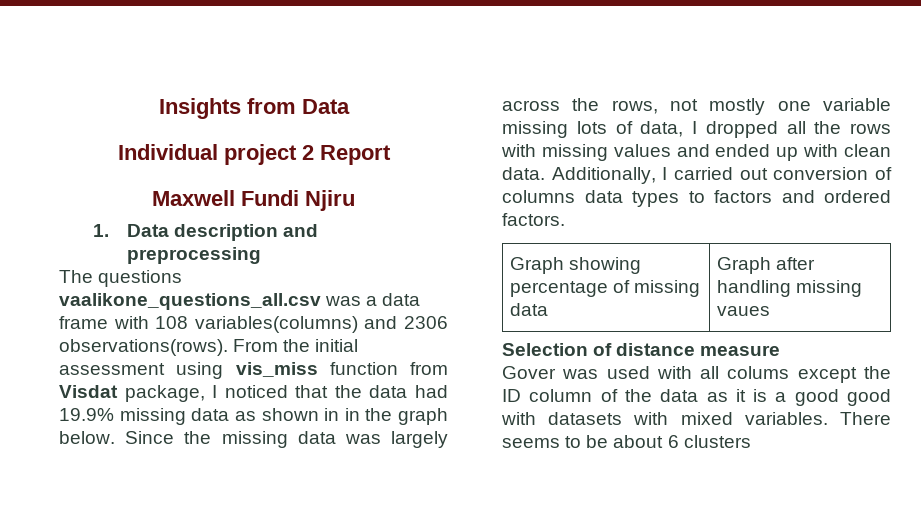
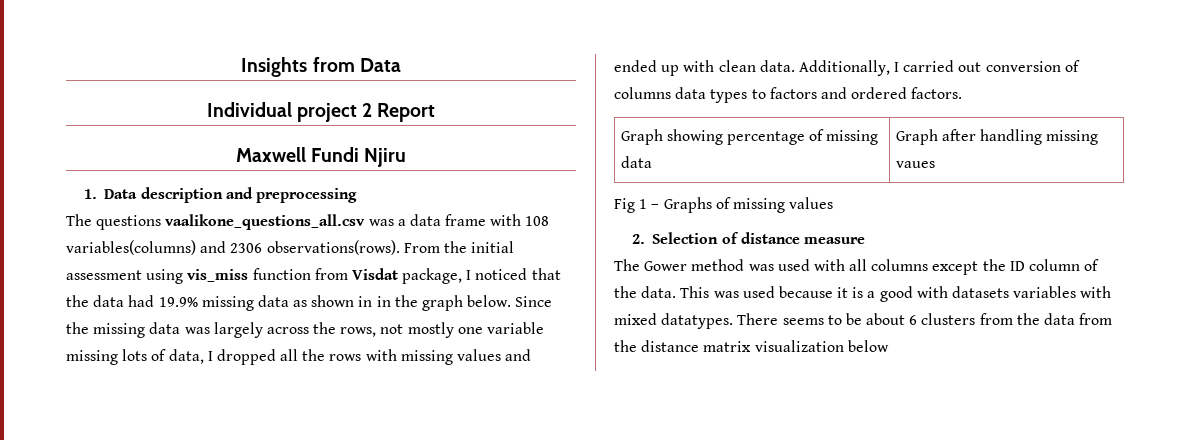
(770, 311) none -> [614,197,834,213] [631,234,645,244] Fig 1 – Graphs of missing values // 2.
[502,366,556,379] Gover -> [614,259,745,271] The Gower method
[727,366,790,379] colums -> [871,259,929,271] columns
[660,389,728,402] data as -> [641,286,833,298] data. This was used because
[847,389,891,406] good -> (913, 294) none
(623, 418) none -> [1013,286,1077,298] variables
[744,412,828,425] variables. -> [661,313,734,329] datatypes.
(751, 441) none -> [979,313,1113,325] [614,340,889,352] from the data from the distance matrix visualization below

